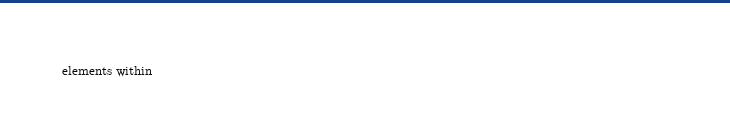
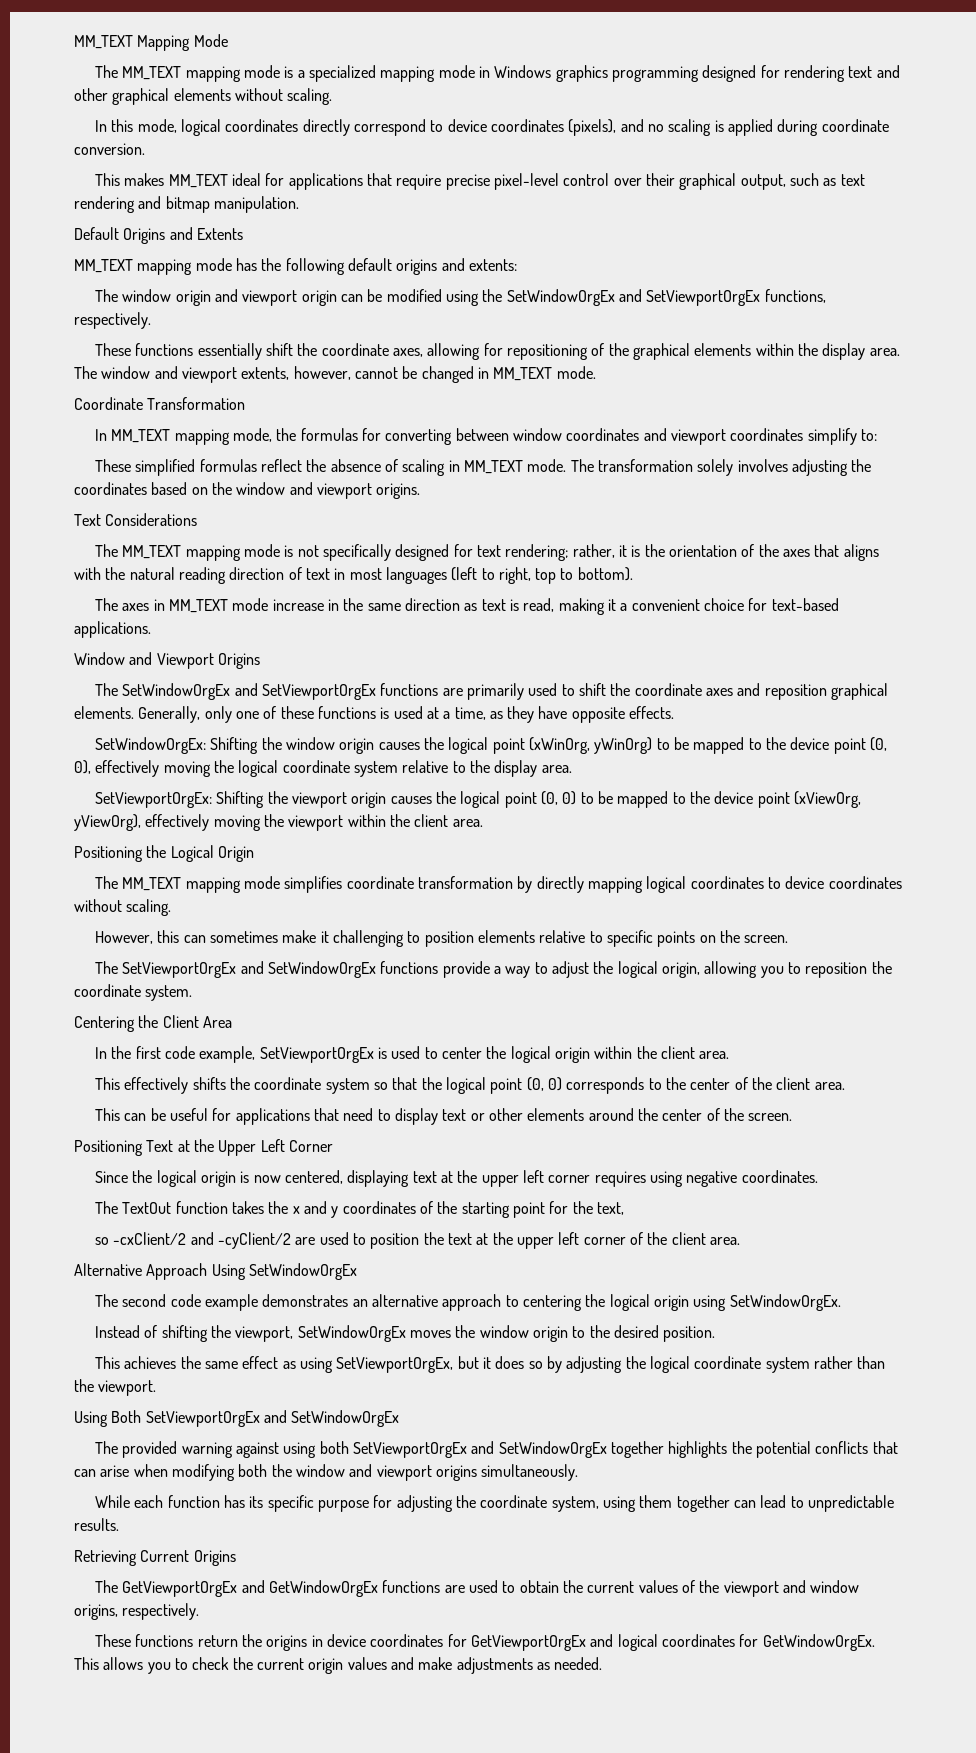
[62,66,152,77] elements within -> [74,34,228,51] [95,65,900,82] [74,88,333,105] [95,119,889,136] [74,143,145,155] [95,173,865,190] [74,196,299,213] [74,227,243,244] [74,258,517,275] [95,289,826,306] [74,312,151,329] [95,343,900,360] [74,366,596,383] [74,397,246,410] [95,428,877,445] [95,459,872,476] [74,482,421,499] [74,513,198,526] [95,544,879,561] [74,567,633,584] [95,598,839,615] [74,621,151,638] [74,652,260,669] [95,683,888,700] [74,706,675,723] [95,737,887,754] [74,760,572,777] [95,791,861,808] [74,814,483,831] [74,845,254,862] [95,876,902,893] [74,899,172,916] [95,930,789,947] [95,961,892,978] [74,984,193,1001] [74,1015,232,1032] [95,1046,730,1063] [95,1077,845,1094] [95,1108,793,1125] [74,1139,333,1156] [95,1170,818,1187] [95,1201,624,1218] [95,1232,740,1249] [74,1263,357,1280] [95,1294,841,1311] [95,1325,716,1342] [95,1356,886,1373] [74,1379,157,1396] [74,1410,400,1427] [95,1441,898,1458] [74,1464,579,1481] [95,1495,894,1512] [74,1518,119,1531] [74,1550,236,1566] [95,1580,860,1597] [74,1603,200,1620] [95,1634,875,1651] [74,1657,603,1674] MM_TEXT Mapping Mode // The MM_TEXT mapping mode is a specialized mapping mode in Windows graphics programming designed for rendering text and other graphical elements without scaling. // In this mode, logical coordinates directly correspond to device coordinates (pixels), and no scaling is applied during coordinate conversion. // This makes MM_TEXT ideal for applications that require precise pixel-level control over their graphical output, such as text rendering and bitmap manipulation. // Default Origins and Extents // MM_TEXT mapping mode has the following default origins and extents: // The window origin and viewport origin can be modified using the SetWindowOrgEx and SetViewportOrgEx functions, respectively. // These functions essentially shift the coordinate axes, allowing for repositioning of the graphical elements within the display area. The window and viewport extents, however, cannot be changed in MM_TEXT mode. // Coordinate Transformation // In MM_TEXT mapping mode, the formulas for converting between window coordinates and viewport coordinates simplify to: // These simplified formulas reflect the absence of scaling in MM_TEXT mode. The transformation solely involves adjusting the coordinates based on the window and viewport origins. // Text Considerations // The MM_TEXT mapping mode is not specifically designed for text rendering; rather, it is the orientation of the axes that aligns with the natural reading direction of text in most languages (left to right, top to bottom). // The axes in MM_TEXT mode increase in the same direction as text is read, making it a convenient choice for text-based applications. // Window and Viewport Origins // The SetWindowOrgEx and SetViewportOrgEx functions are primarily used to shift the coordinate axes and reposition graphical elements. Generally, only one of these functions is used at a time, as they have opposite effects. // SetWindowOrgEx: Shifting the window origin causes the logical point (xWinOrg, yWinOrg) to be mapped to the device point (0, 0), effectively moving the logical coordinate system relative to the display area. // SetViewportOrgEx: Shifting the viewport origin causes the logical point (0, 0) to be mapped to the device point (xViewOrg, yViewOrg), effectively moving the viewport within the client area. // Positioning the Logical Origin // The MM_TEXT mapping mode simplifies coordinate transformation by directly mapping logical coordinates to device coordinates without scaling. // However, this can sometimes make it challenging to position elements relative to specific points on the screen. // The SetViewportOrgEx and SetWindowOrgEx functions provide a way to adjust the logical origin, allowing you to reposition the coordinate system. // Centering the Client Area // In the first code example, SetViewportOrgEx is used to center the logical origin within the client area. // This effectively shifts the coordinate system so that the logical point (0, 0) corresponds to the center of the client area. // This can be useful for applications that need to display text or other elements around the center of the screen. // Positioning Text at the Upper Left Corner // Since the logical origin is now centered, displaying text at the upper left corner requires using negative coordinates. // The TextOut function takes the x and y coordinates of the starting point for the text, // so -cxClient/2 and -cyClient/2 are used to position the text at the upper left corner of the client area. // Alternative Approach Using SetWindowOrgEx // The second code example demonstrates an alternative approach to centering the logical origin using SetWindowOrgEx. // Instead of shifting the viewport, SetWindowOrgEx moves the window origin to the desired position. // This achieves the same effect as using SetViewportOrgEx, but it does so by adjusting the logical coordinate system rather than the viewport. // Using Both SetViewportOrgEx and SetWindowOrgEx // The provided warning against using both SetViewportOrgEx and SetWindowOrgEx together highlights the potential conflicts that can arise when modifying both the window and viewport origins simultaneously. // While each function has its specific purpose for adjusting the coordinate system, using them together can lead to unpredictable results. // Retrieving Current Origins // The GetViewportOrgEx and GetWindowOrgEx functions are used to obtain the current values of the viewport and window origins, respectively. // These functions return the origins in device coordinates for GetViewportOrgEx and logical coordinates for GetWindowOrgEx. This allows you to check the current origin values and make adjustments as needed.

